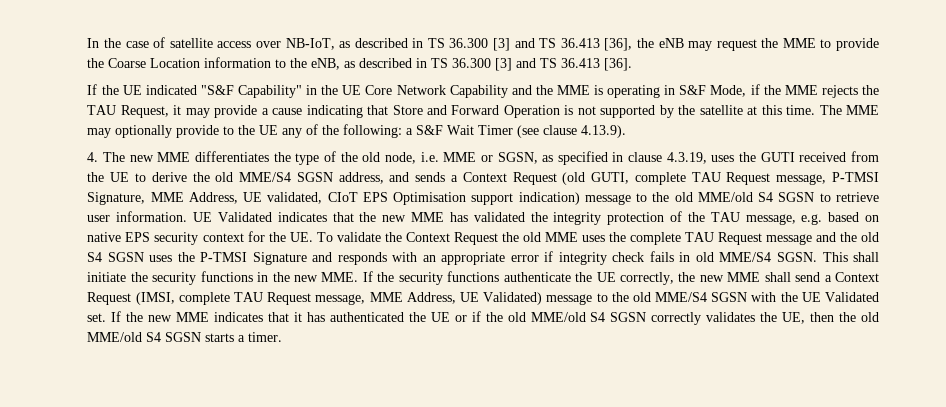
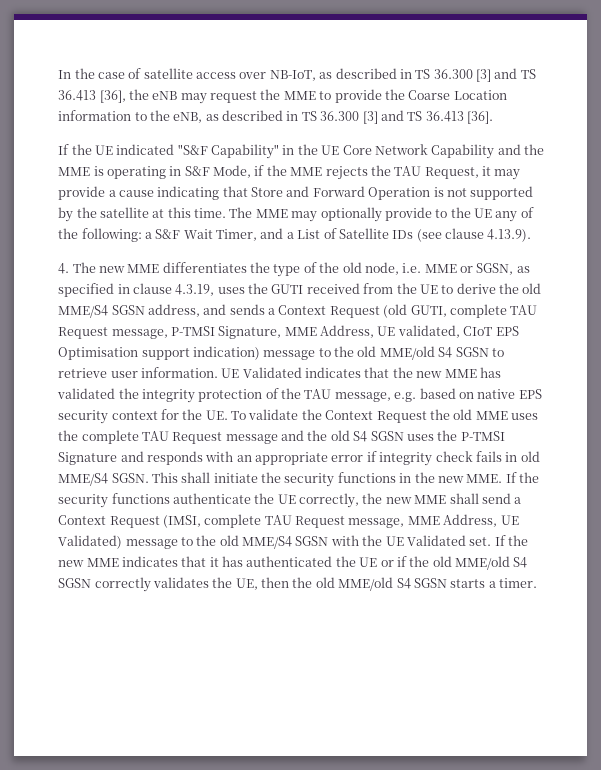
[478,125,514,135] Timer -> [216,228,414,241] Timer, and a List of Satellite IDs

